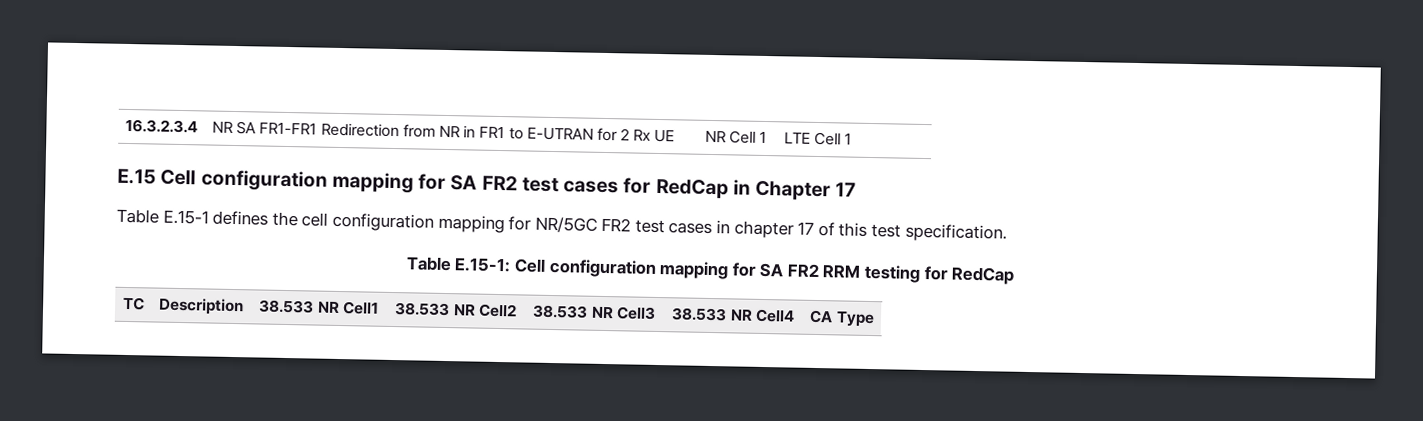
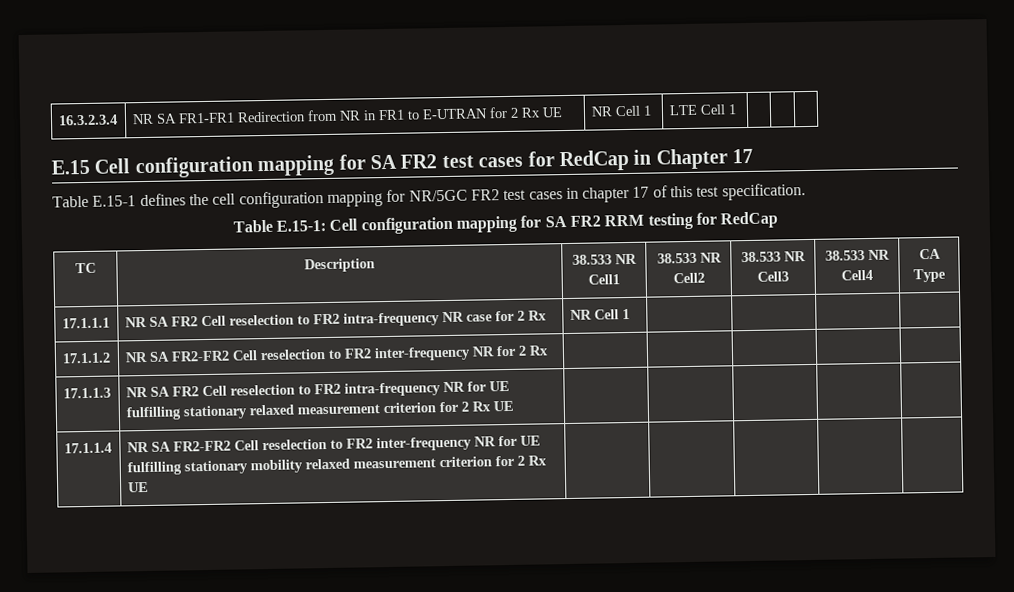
(875, 319) none -> [61,317,110,329] [124,310,547,328] [569,308,630,320] [61,352,111,364] [124,345,548,363] [62,387,111,399] [125,380,510,398] [125,400,514,421] [63,442,112,454] [126,435,541,453] [126,455,547,476] [127,481,149,493] // 17.1.1.1 | NR SA FR2 Cell reselection to FR2 intra-frequency NR case for 2 Rx | NR Cell 1 | | | | // 17.1.1.2 | NR SA FR2-FR2 Cell reselection to FR2 inter-frequency NR for 2 Rx | | | | | // 17.1.1.3 | NR SA FR2 Cell reselection to FR2 intra-frequency NR for UE fulfilling stationary relaxed measurement criterion for 2 Rx UE | | | | | // 17.1.1.4 | NR SA FR2-FR2 Cell reselection to FR2 inter-frequency NR for UE fulfilling stationary mobility relaxed measurement criterion for 2 Rx UE | | | | |

